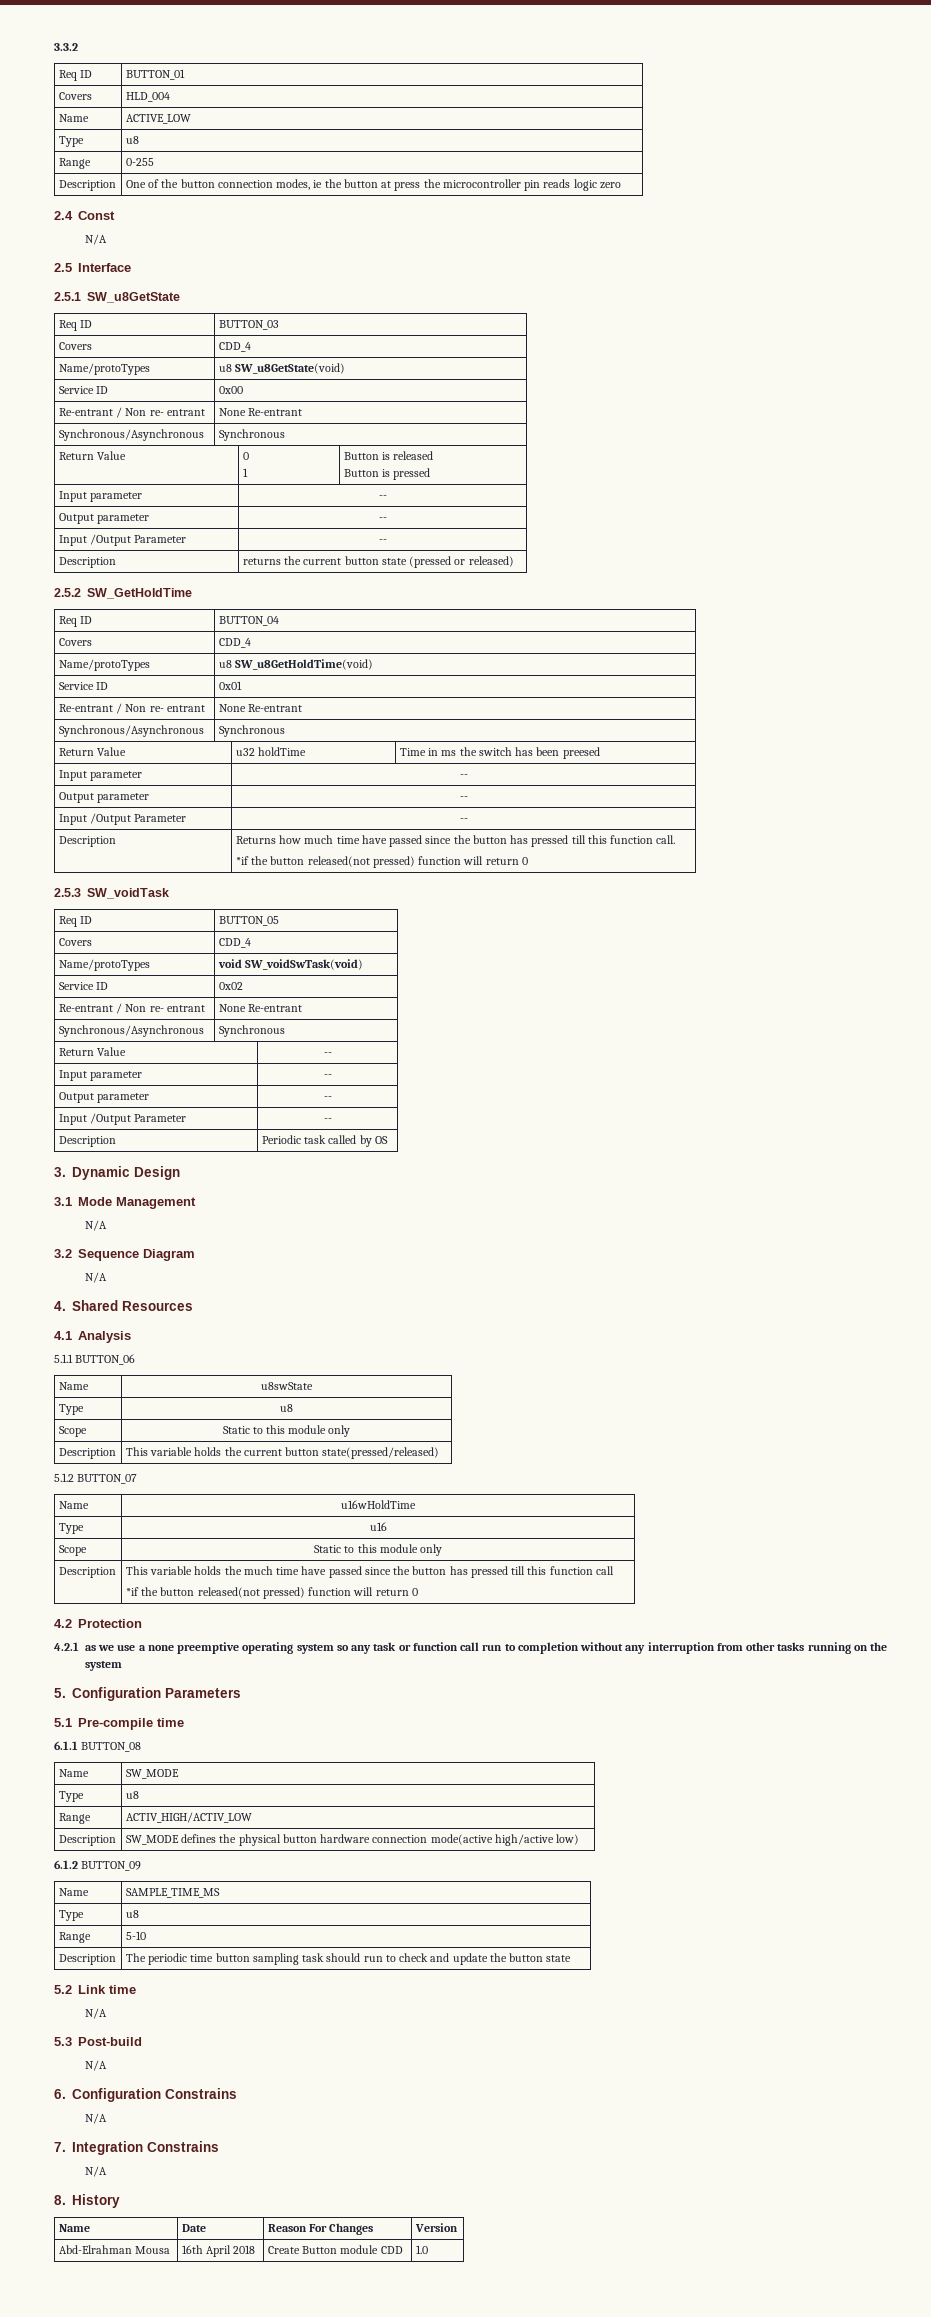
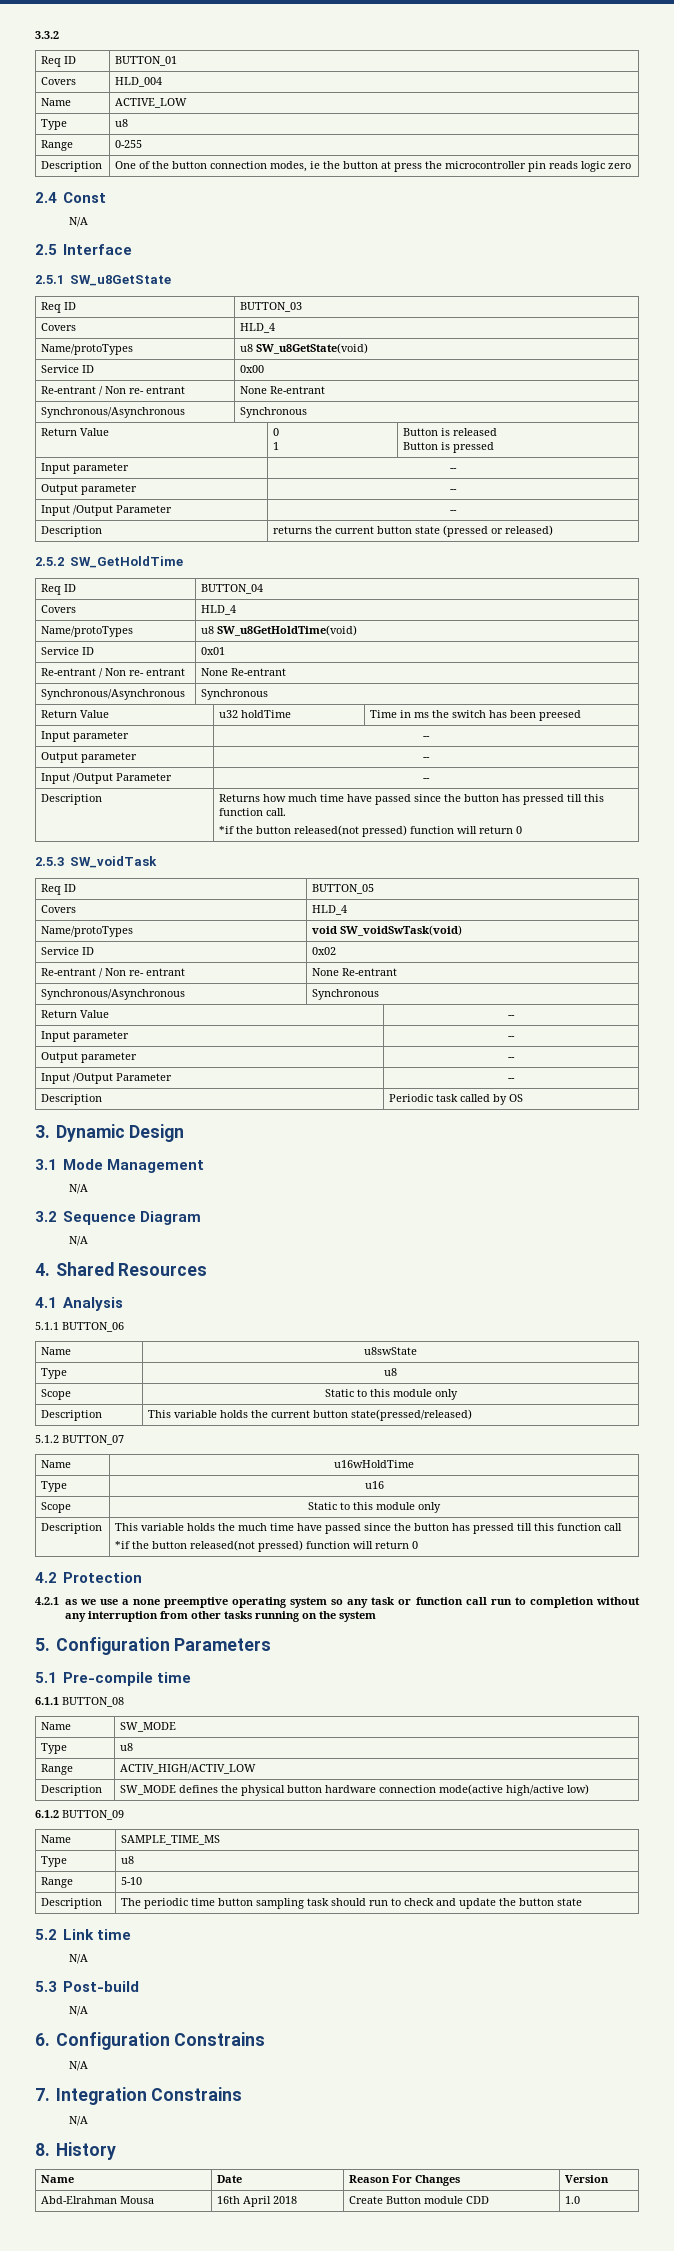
[218,342,251,352] CDD_4 -> [240,323,276,333] HLD_4
[218,638,251,648] CDD_4 -> [201,605,237,615] HLD_4
[218,938,251,948] CDD_4 -> [312,905,348,915] HLD_4

